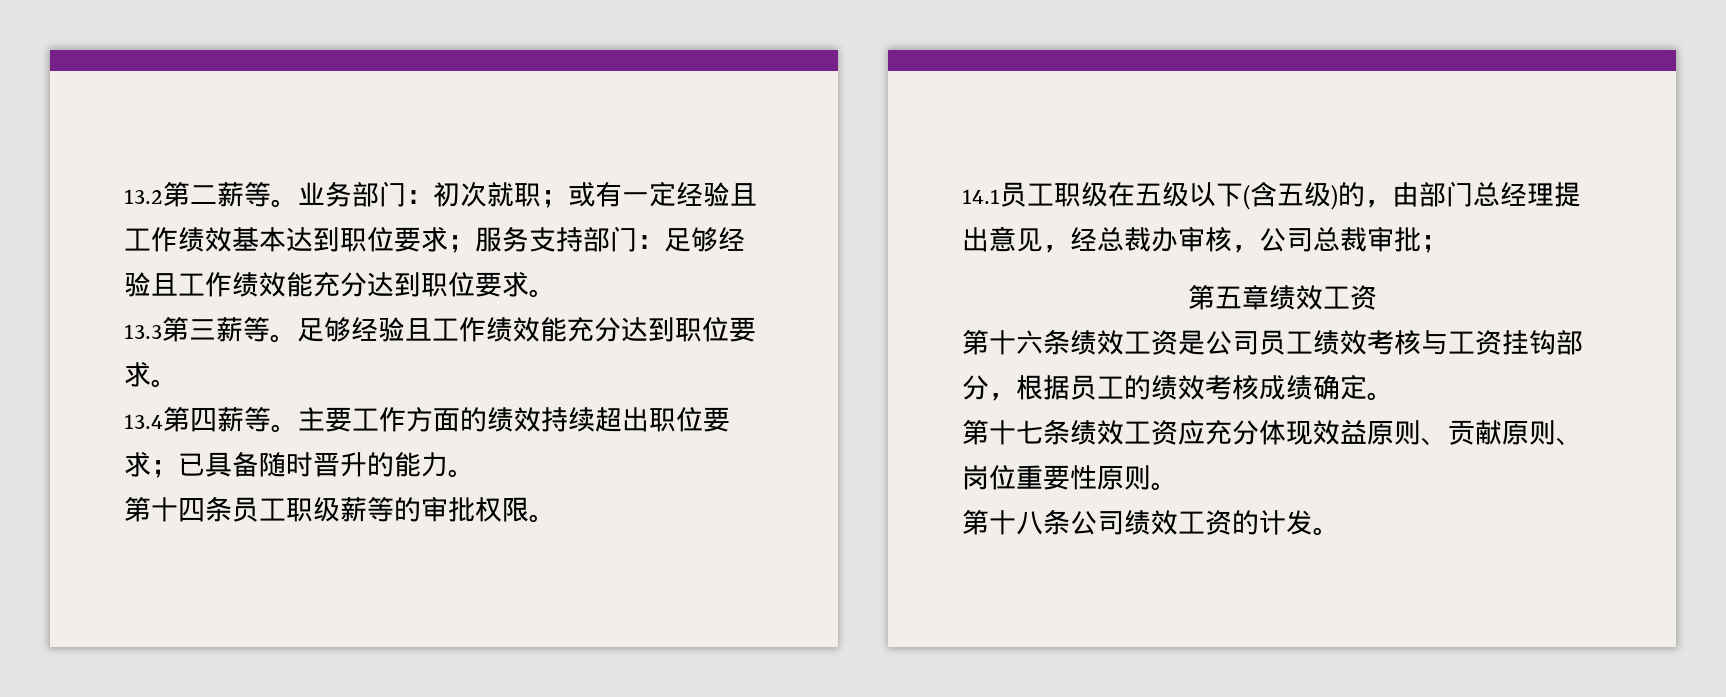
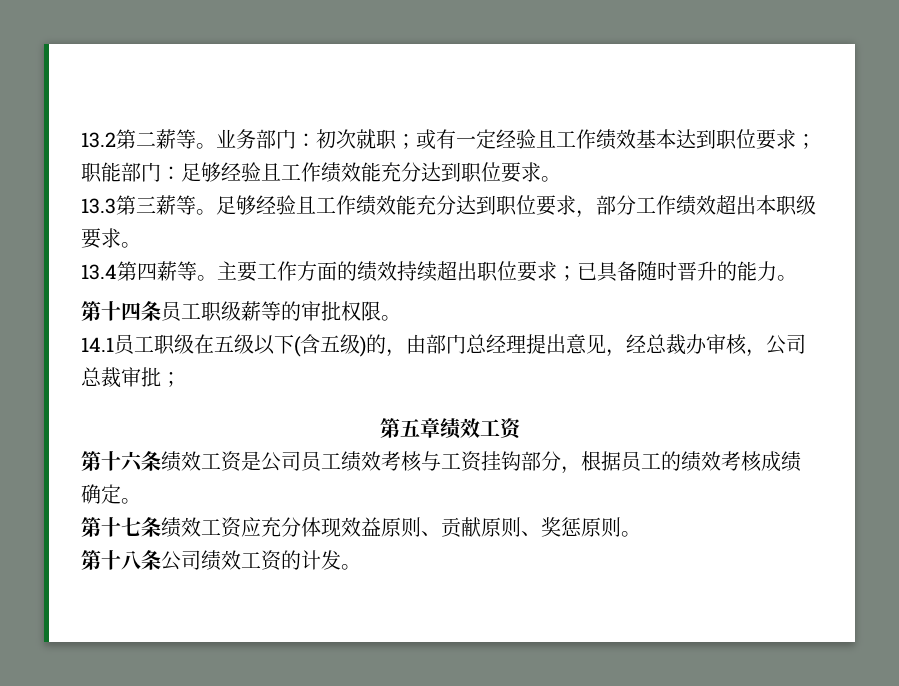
[475,226,583,252] 服务支持 -> [81,162,121,183] 职能
(151, 374) none -> [576,195,816,218] [81,228,121,249] ，部分工作绩效超出本职级要求
[962,465,1097,490] 岗位重要性 -> [541,517,582,537] 奖惩

